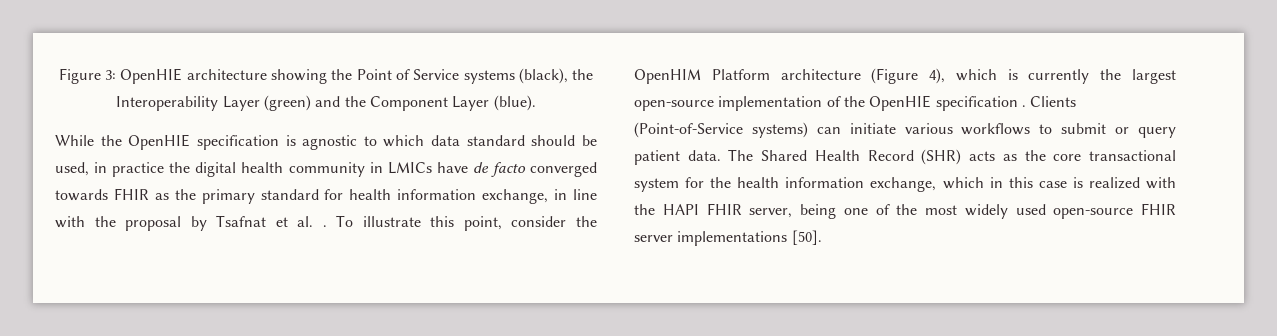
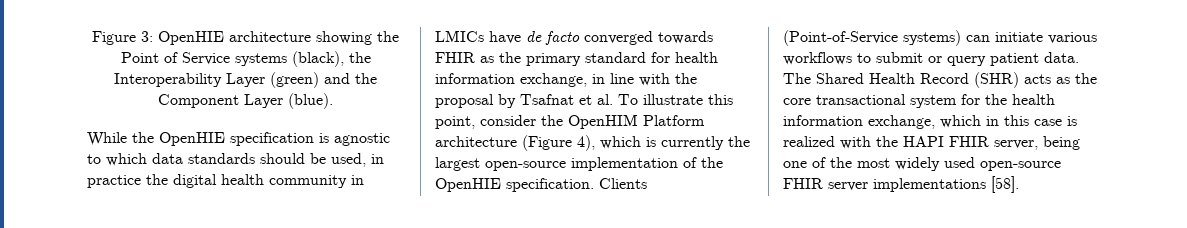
[466,135,525,146] standard -> [188,153,255,164] standards
[322,225,327,227] . -> (613, 99) none
[935,96,1026,111] specification . -> [506,178,594,192] specification.
[791,230,822,245] [50]. -> [991,176,1019,193] [58].

